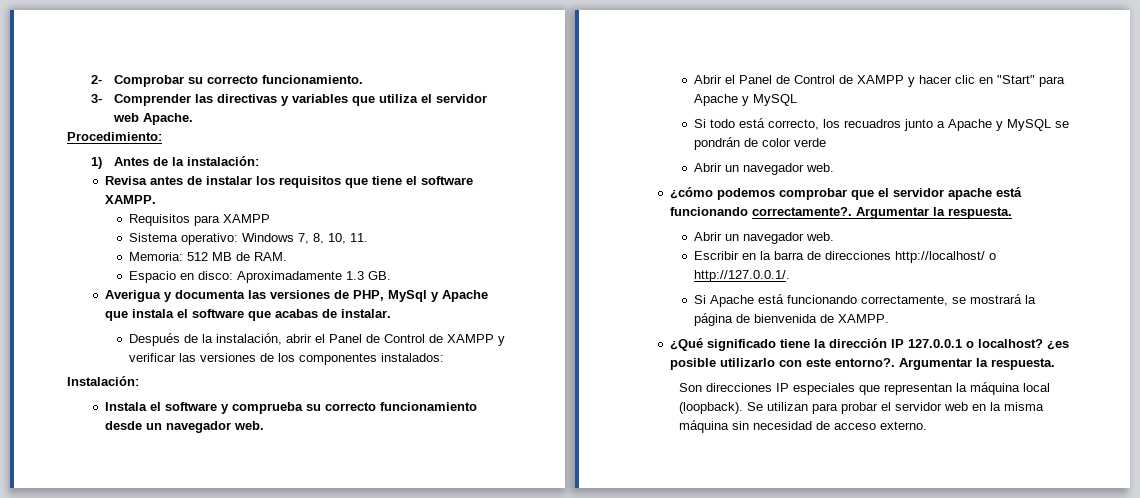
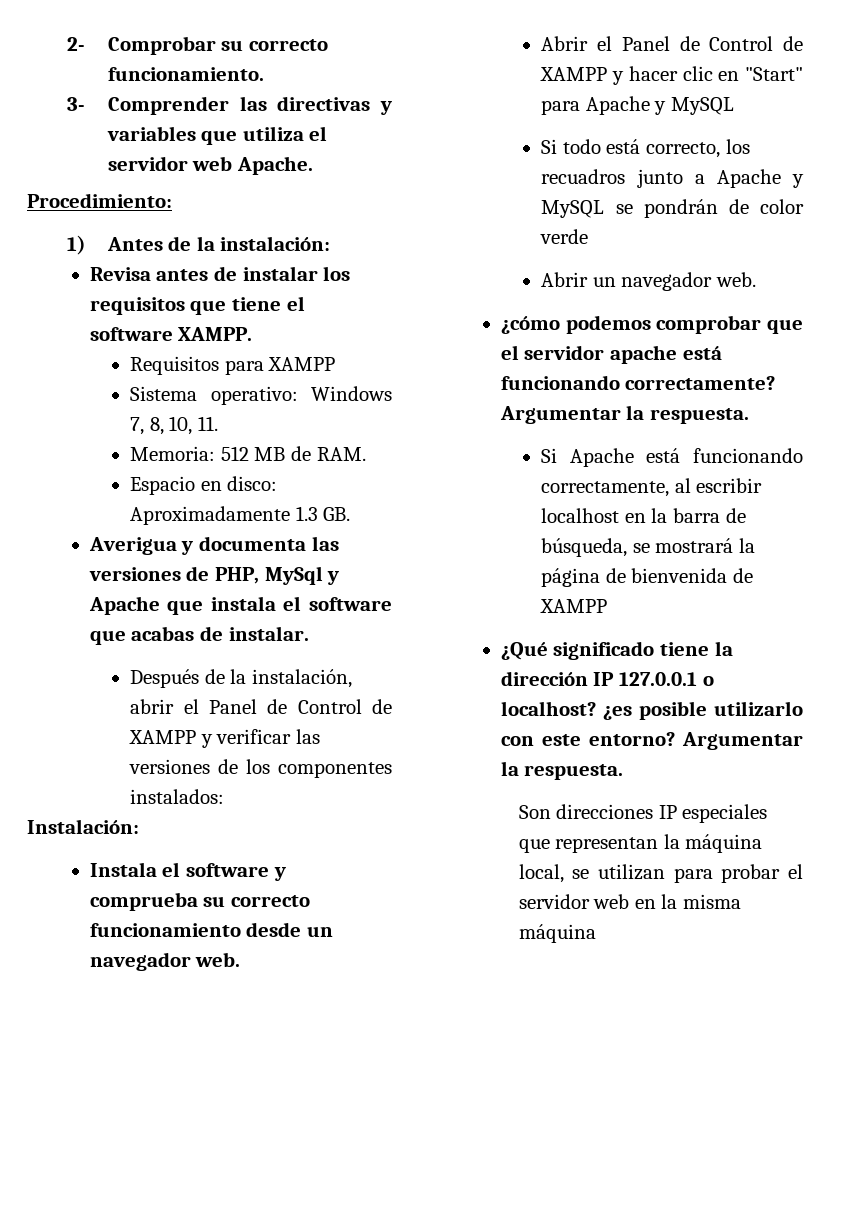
[751,207,1012,219] [693,232,834,244] [693,251,996,263] [693,270,790,282] correctamente?. Argumentar la respuesta. // Abrir un navegador web. // Escribir en la barra de direcciones http://localhost/ o http://127.0.0.1/. -> [625,376,776,390] [499,405,750,424] correctamente? Argumentar la respuesta.
(948, 300) none -> [674,478,763,493] [541,508,746,523] [541,538,628,557] al escribir localhost en la barra de búsqueda,
[837,314,889,323] XAMPP. -> [540,599,608,613] XAMPP
[834,358,895,367] entorno?. -> [588,732,675,746] entorno?
[1023,383,1051,392] [679,402,764,414] local (loopback). Se -> [518,864,590,883] local, se
[732,421,928,430] sin necesidad de acceso externo. -> (596, 933) none

